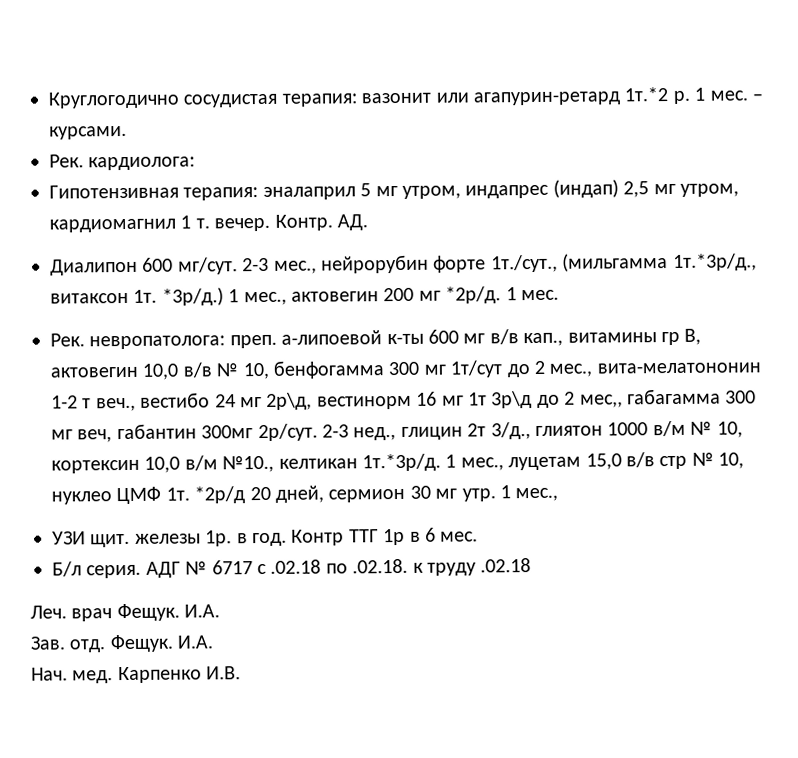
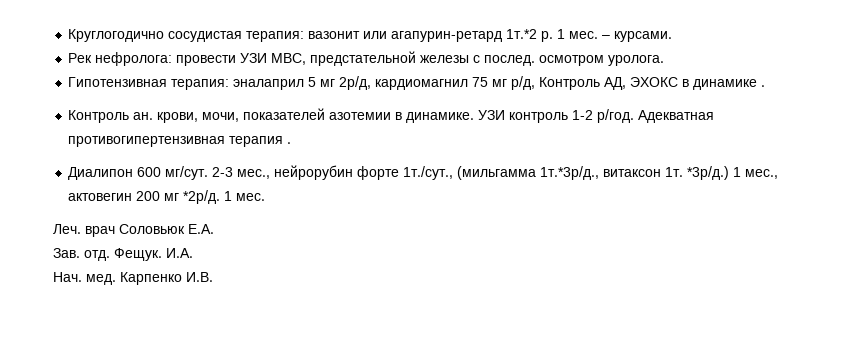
[49,154,196,171] Рек. кардиолога: -> [68,51,665,66] Рек нефролога: провести УЗИ МВС, предстательной железы с послед. осмотром уролога.
[401,179,739,199] [49,214,368,233] утром, индапрес (индап) 2,5 мг утром, кардиомагнил 1 т. вечер. Контр. АД. -> [339,76,766,90] [68,108,715,123] [68,136,292,147] 2р/д, кардиомагнил 75 мг р/д, Контроль АД, ЭХОКС в динамике . // Контроль ан. крови, мочи, показателей азотемии в динамике. УЗИ контроль 1-2 р/год. Адекватная противогипертензивная терапия .
[50,328,702,350] [50,360,761,380] [51,388,757,412] [51,420,743,443] [51,452,745,474] [51,485,559,505] [52,527,479,548] [52,558,532,579] // Рек. невропатолога: преп. а-липоевой к-ты 600 мг в/в кап., витамины гр В, актовегин 10,0 в/в № 10, бенфогамма 300 мг 1т/сут до 2 мес., вита-мелатононин 1-2 т веч., вестибо 24 мг 2р\д, вестинорм 16 мг 1т 3р\д до 2 мес,, габагамма 300 мг веч, габантин 300мг 2р/сут. 2-3 нед., глицин 2т 3/д., глиятон 1000 в/м № 10, кортексин 10,0 в/м №10., келтикан 1т.*3р/д. 1 мес., луцетам 15,0 в/в стр № 10, нуклео ЦМФ 1т. *2р/д 20 дней, сермион 30 мг утр. 1 мес., // УЗИ щит. железы 1р. в год. Контр ТТГ 1р в 6 мес. // Б/л серия. АДГ № 6717 с .02.18 по .02.18. к труду .02.18 -> (266, 197) none
[116,603,221,622] Фещук. И.А. -> [119,224,214,234] Соловьюк Е.А.

